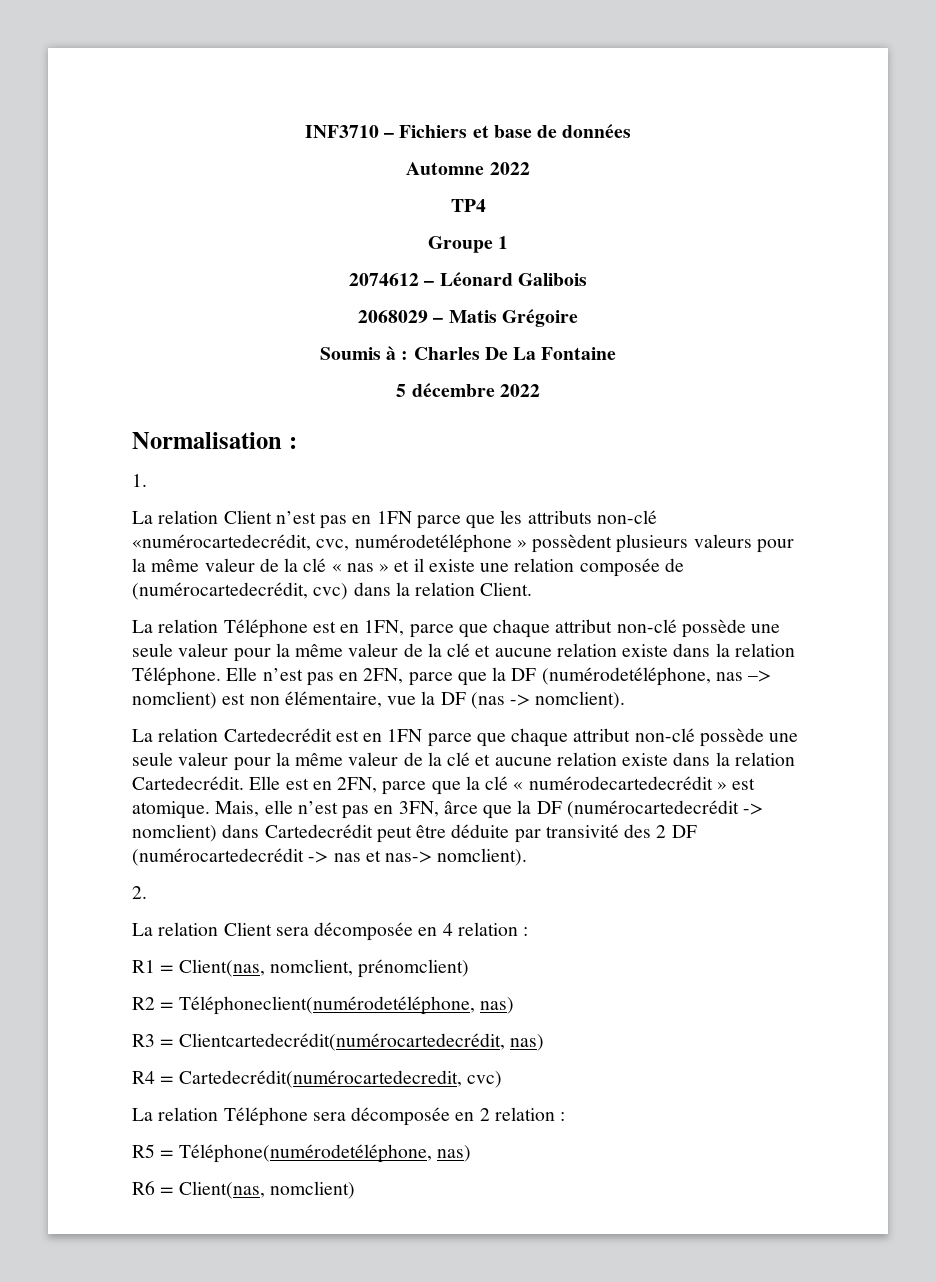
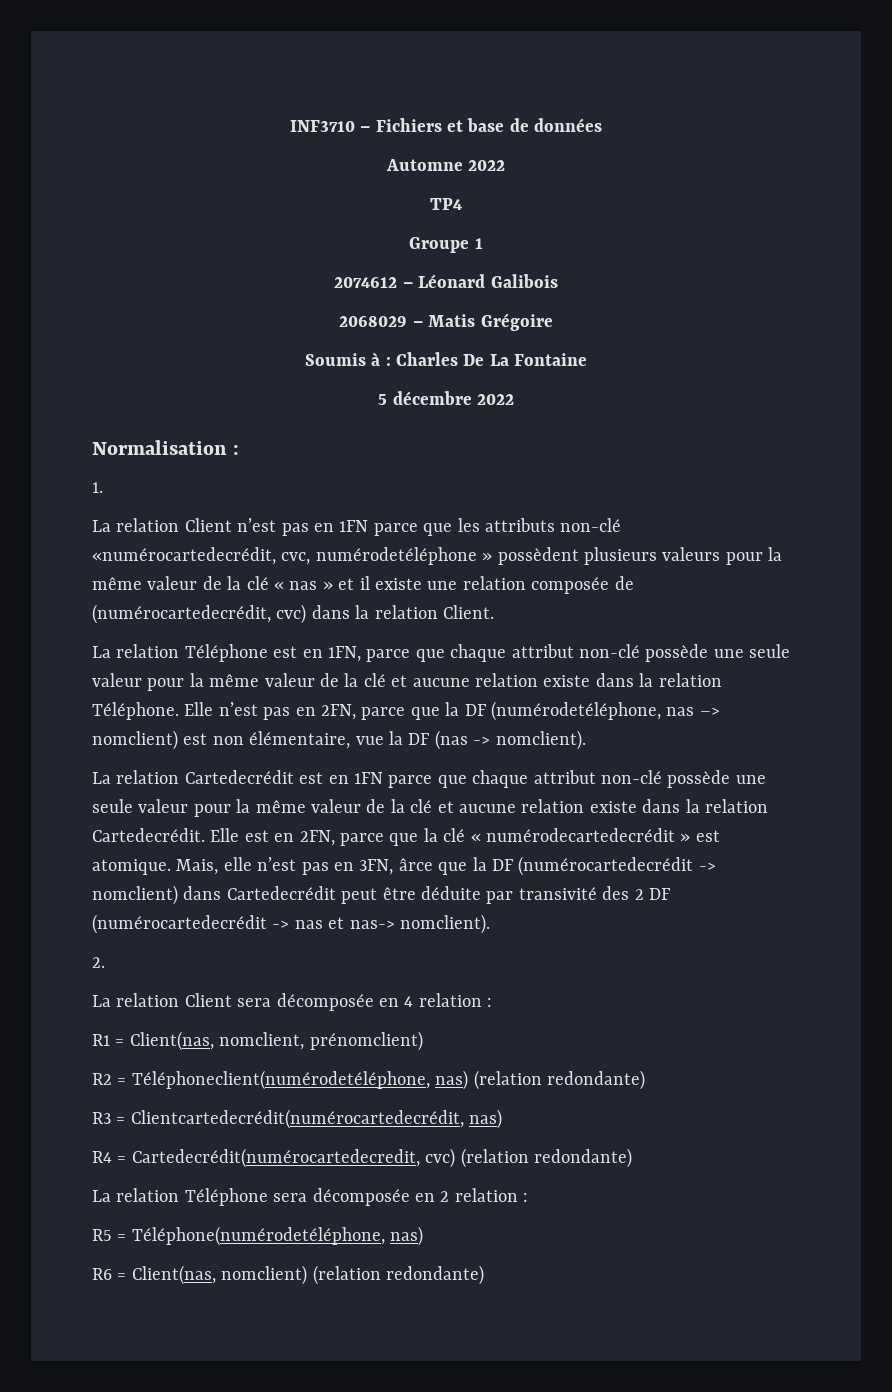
(514, 1005) none -> [473,1070,645,1090] (relation redondante)
(502, 1079) none -> [460,1148,632,1168] (relation redondante)
(355, 1190) none -> [312,1265,484,1285] (relation redondante)

